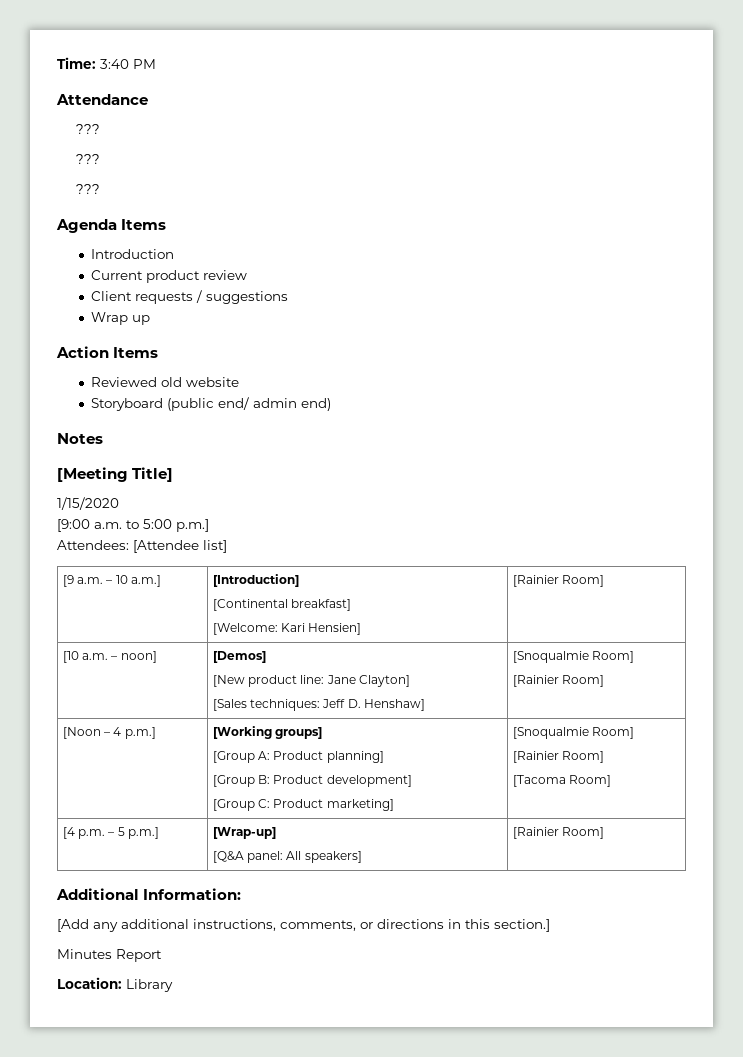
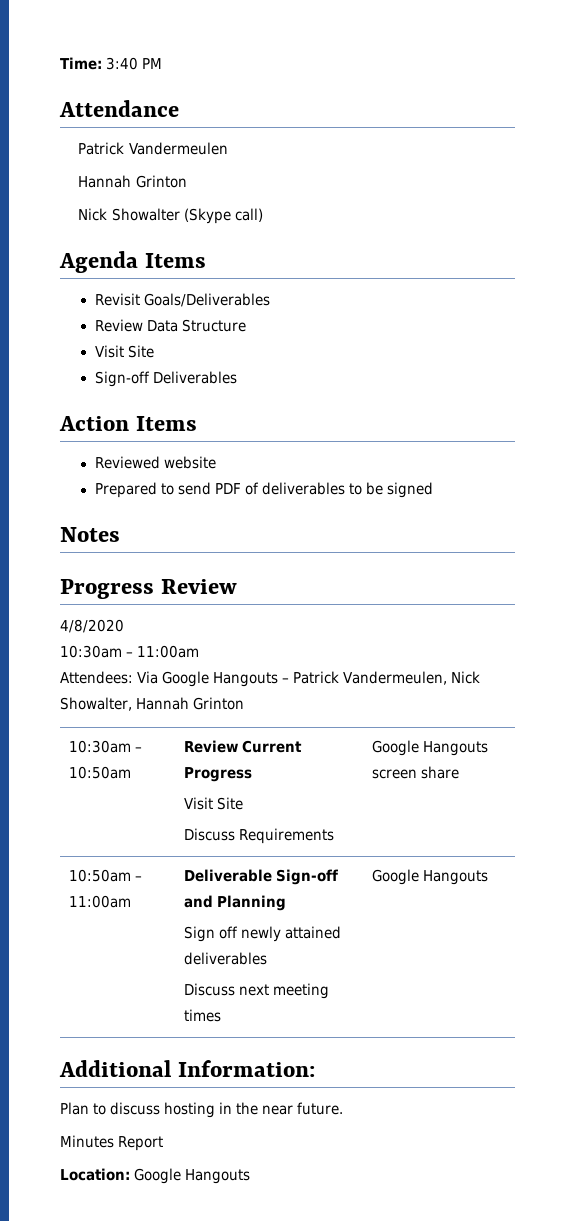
[76,124,101,134] [76,154,101,164] [76,184,101,194] [56,219,167,233] [91,249,175,259] [91,270,248,283] [91,290,289,304] [91,312,151,325] ??? // ??? // ??? // Agenda Items // Introduction // Current product review // Client requests / suggestions // Wrap up -> [78,142,229,155] [78,175,187,188] [78,208,263,224] [59,251,207,273] [94,293,270,307] [94,319,247,332] [94,345,154,358] [94,371,237,387] Patrick Vandermeulen // Hannah Grinton // Nick Showalter (Skype call) // Agenda Items // Revisit Goals/Deliverables // Review Data Structure // Visit Site // Sign-off Deliverables
[161,377,183,387] old -> (160, 462) none
[91,397,332,411] [57,433,103,444] [57,467,174,482] [57,497,119,510] [57,519,209,532] [57,540,227,553] [62,575,161,587] [212,574,299,587] [212,599,352,611] [212,623,362,635] [512,575,605,587] [62,651,157,663] [212,651,266,663] [212,675,410,687] [212,699,425,711] [512,651,635,663] [512,675,605,687] [62,727,156,739] [212,726,323,739] [212,751,384,763] [212,775,412,787] [212,799,394,811] [512,727,635,739] [512,751,605,763] [512,775,612,787] [62,827,159,839] [212,827,276,839] [212,851,362,863] [512,827,605,839] [56,888,242,900] [57,919,550,932] Storyboard (public end/ admin end) // Notes // [Meeting Title] // 1/15/2020 // [9:00 a.m. to 5:00 p.m.] // Attendees: [Attendee list] // [9 a.m. – 10 a.m.] | [Introduction] // [Continental breakfast] // [Welcome: Kari Hensien] | [Rainier Room] // [10 a.m. – noon] | [Demos] // [New product line: Jane Clayton] // [Sales techniques: Jeff D. Henshaw] | [Snoqualmie Room] // [Rainier Room] // [Noon – 4 p.m.] | [Working groups] // [Group A: Product planning] // [Group B: Product development] // [Group C: Product marketing] | [Snoqualmie Room] // [Rainier Room] // [Tacoma Room] // [4 p.m. – 5 p.m.] | [Wrap-up] // [Q&A panel: All speakers] | [Rainier Room] // Additional Information: // [Add any additional instructions, comments, or directions in this section.] -> [94,482,434,498] [60,527,120,542] [60,579,238,599] [60,619,124,633] [60,645,200,658] [60,671,481,687] [60,697,245,711] [68,740,142,753] [68,766,131,779] [183,740,302,753] [183,767,252,782] [183,797,243,810] [183,828,334,844] [371,740,488,756] [371,766,459,779] [68,869,142,882] [68,895,131,908] [183,869,338,885] [183,895,286,911] [183,926,342,942] [183,952,267,965] [183,983,330,999] [183,1009,221,1022] [371,869,488,885] [59,1060,316,1077] [60,1102,344,1118] Prepared to send PDF of deliverables to be signed // Notes // Progress Review // 4/8/2020 // 10:30am – 11:00am // Attendees: Via Google Hangouts – Patrick Vandermeulen, Nick Showalter, Hannah Grinton // 10:30am – 10:50am | Review Current Progress // Visit Site // Discuss Requirements | Google Hangouts screen share // 10:50am – 11:00am | Deliverable Sign-off and Planning // Sign off newly attained deliverables // Discuss next meeting times | Google Hangouts // Additional Information: // Plan to discuss hosting in the near future.
[126,979,173,992] Library -> [134,1168,251,1184] Google Hangouts

